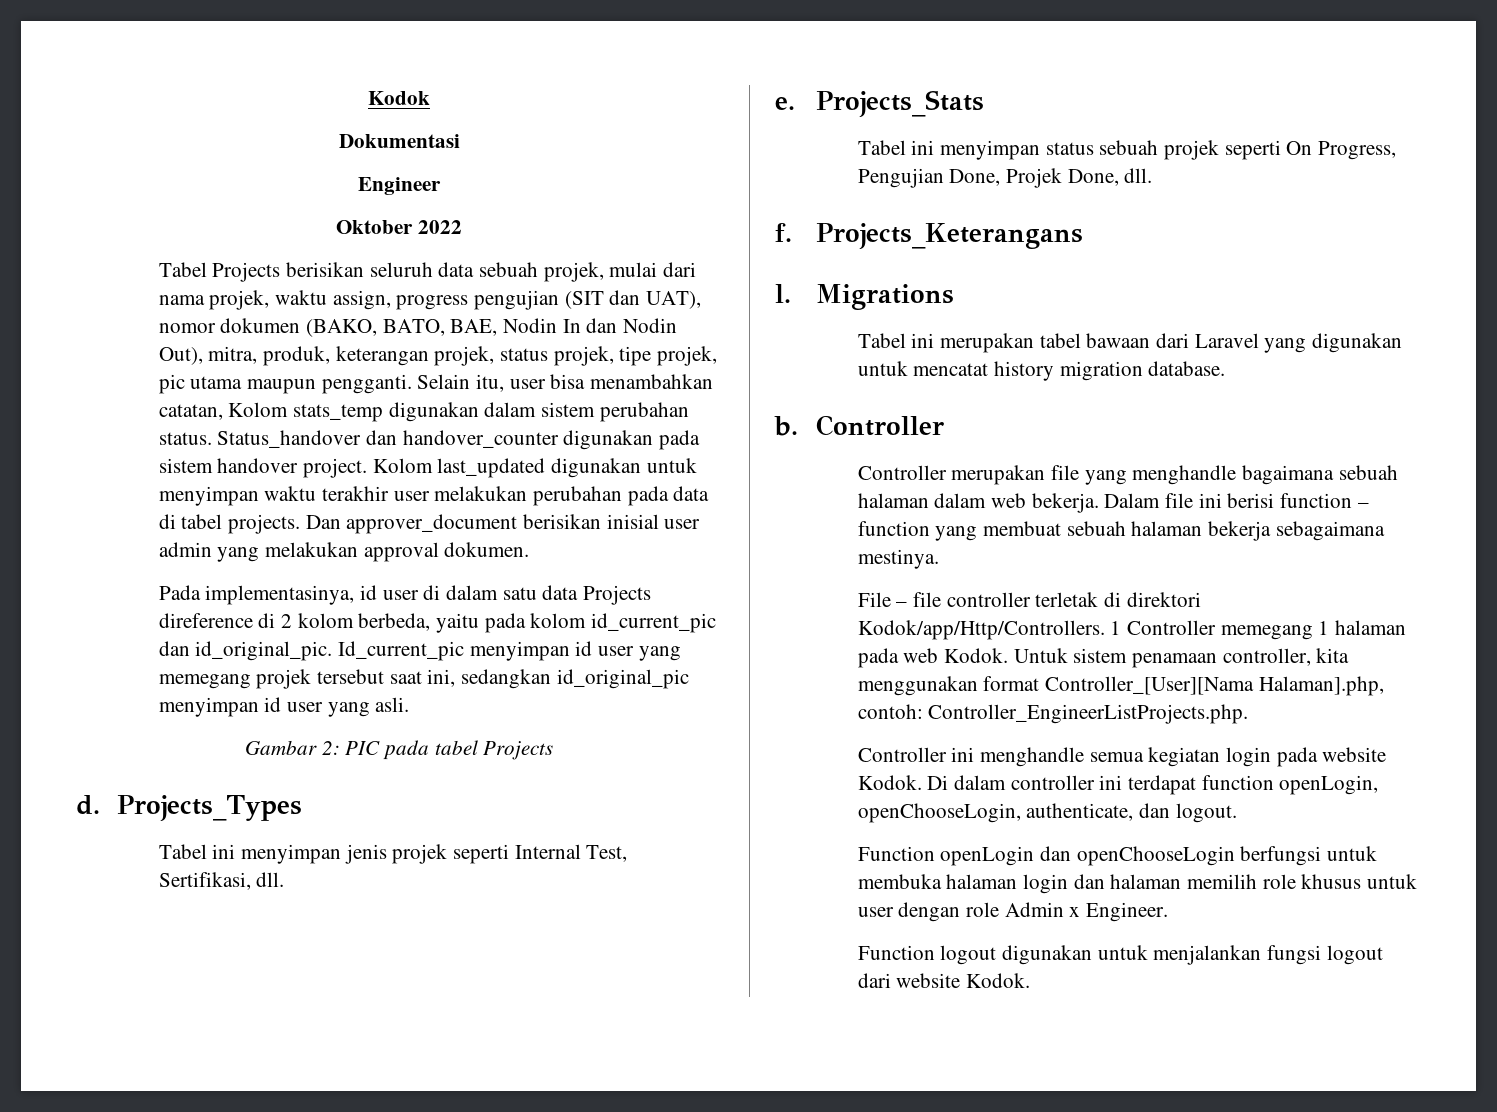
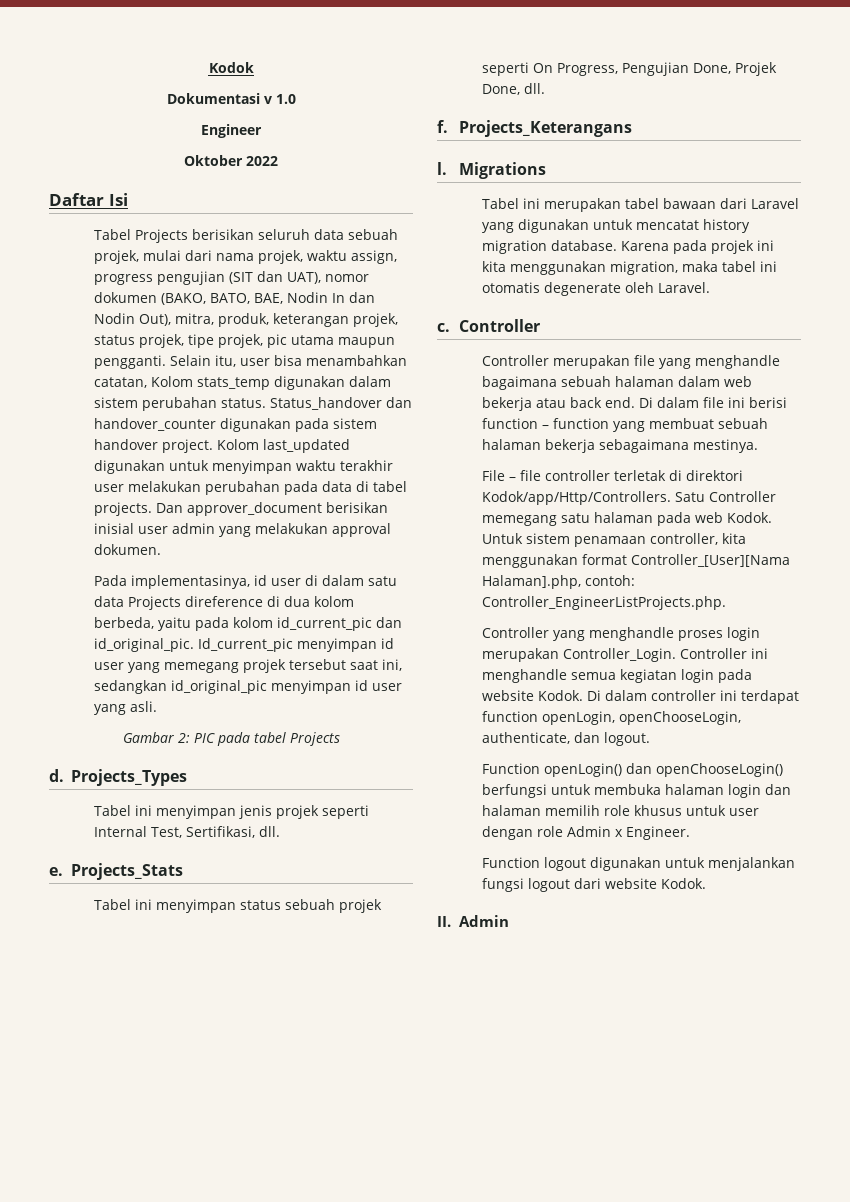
(460, 141) none -> [263,94,296,104] v 1.0
(462, 227) none -> [49,193,128,206] // Daftar Isi
[280,614,292,628] 2 -> [283,596,310,607] dua
[774,416,798,436] // b. -> [620,240,774,254] [481,261,777,275] [481,282,710,296] [437,323,450,332] Karena pada projek ini kita menggunakan migration, maka tabel ini otomatis degenerate oleh Laravel. // c.
[1031,493,1161,513] bekerja. Dalam -> [481,397,699,411] bekerja atau back end. Di dalam
[1110,621,1122,635] 1 -> [674,492,705,502] Satu
[1318,621,1330,635] 1 -> [560,513,590,523] satu
(947, 754) none -> [552,627,760,641] [481,648,747,662] yang menghandle proses login merupakan Controller_Login. Controller
[940,846,1235,866] openLogin dan openChooseLogin -> [543,763,783,777] openLogin() dan openChooseLogin()
(1030, 980) none -> [437,915,510,927] // II. Admin

